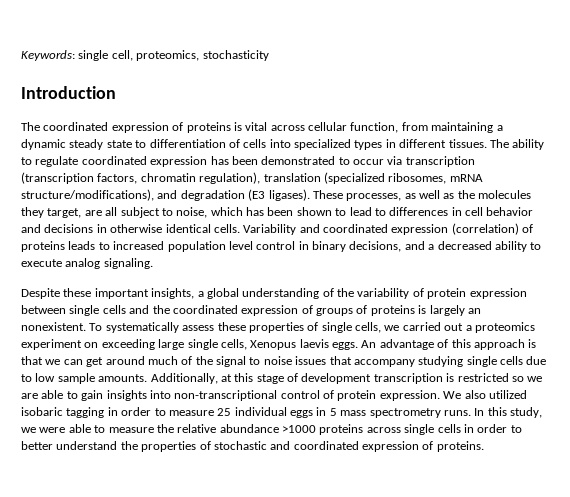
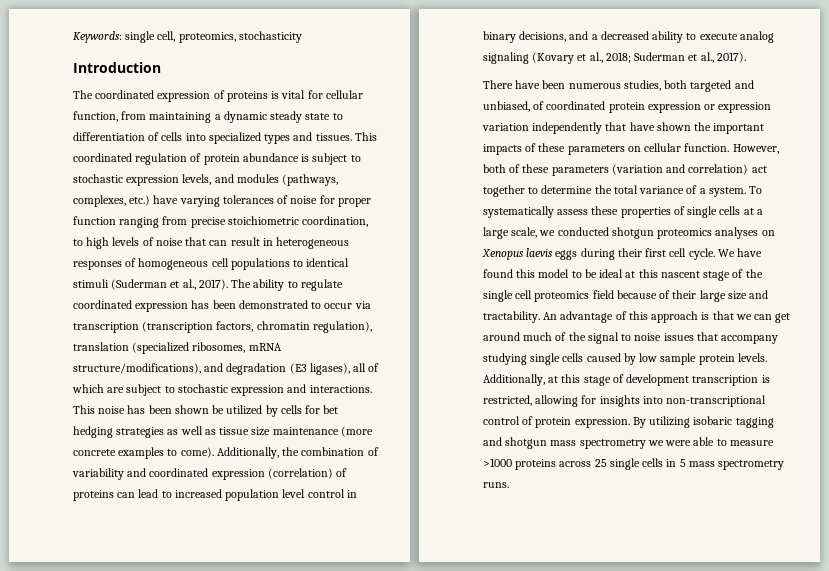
[270,125,305,131] across -> [307,90,323,99] for
[385,139,487,148] in different tissues. -> [293,132,377,141] [73,153,361,165] [73,174,339,186] [73,195,371,207] [73,216,369,228] [73,237,350,249] [73,258,350,270] [73,279,228,290] and tissues. This coordinated regulation of protein abundance is subject to stochastic expression levels, and modules (pathways, complexes, etc.) have varying tolerances of noise for proper function ranging from precise stoichiometric coordination, to high levels of noise that can result in heterogeneous responses of homogeneous cell populations to identical stimuli (Suderman et al., 2017).
[268,189,532,201] [21,207,534,218] [21,224,297,235] ligases). These processes, as well as the molecules they target, are all subject to noise, which has been shown to lead to differences in cell behavior and decisions in otherwise identical cells. Variability -> [309,363,380,375] [72,384,372,396] [73,405,339,417] [73,426,373,438] [73,447,379,459] [72,468,124,480] ligases), all of which are subject to stochastic expression and interactions. This noise has been shown be utilized by cells for bet hedging strategies as well as tissue size maintenance (more concrete examples to come). Additionally, the combination of variability
[68,241,96,250] leads -> [117,489,159,498] can lead
[103,258,153,269] [21,288,527,299] [21,305,481,316] [21,322,86,331] signaling. // Despite these important insights, a global understanding of the variability of protein expression between single cells and the coordinated expression of groups of proteins is largely an nonexistent. -> [483,52,746,64] [483,80,754,92] [483,101,772,113] [482,122,765,134] [483,143,779,155] [483,164,767,176] [483,185,746,197] signaling (Kovary et al., 2018; Suderman et al., 2017). // There have been numerous studies, both targeted and unbiased, of coordinated protein expression or expression variation independently that have shown the important impacts of these parameters on cellular function. However, both of these parameters (variation and correlation) act together to determine the total variance of a system.
[355,322,535,333] [21,339,358,350] cells, we carried out a proteomics experiment on exceeding large single cells, Xenopus laevis eggs. -> [719,206,763,215] [483,227,775,239] [482,248,763,260] [483,269,763,281] [483,290,769,302] [483,311,540,323] cells at a large scale, we conducted shotgun proteomics analyses on Xenopus laevis eggs during their first cell cycle. We have found this model to be ideal at this nascent stage of the single cell proteomics field because of their large size and tractability.
[526,356,547,365] [21,373,148,384] due to low sample amounts. -> [586,353,767,365] caused by low sample protein levels.
[457,373,543,382] [21,390,104,401] restricted so we are able to gain -> [483,395,597,407] restricted, allowing for
[443,390,527,399] [21,407,313,418] We also utilized isobaric tagging in order to measure 25 individual eggs -> [632,416,774,428] [483,437,774,449] [483,458,664,470] By utilizing isobaric tagging and shotgun mass spectrometry we were able to measure >1000 proteins across 25 single cells
[474,407,542,418] [21,424,522,435] [21,441,484,452] In this study, we were able to measure the relative abundance >1000 proteins across single cells in order to better understand the properties of stochastic and coordinated expression of proteins. -> (509, 485) none

